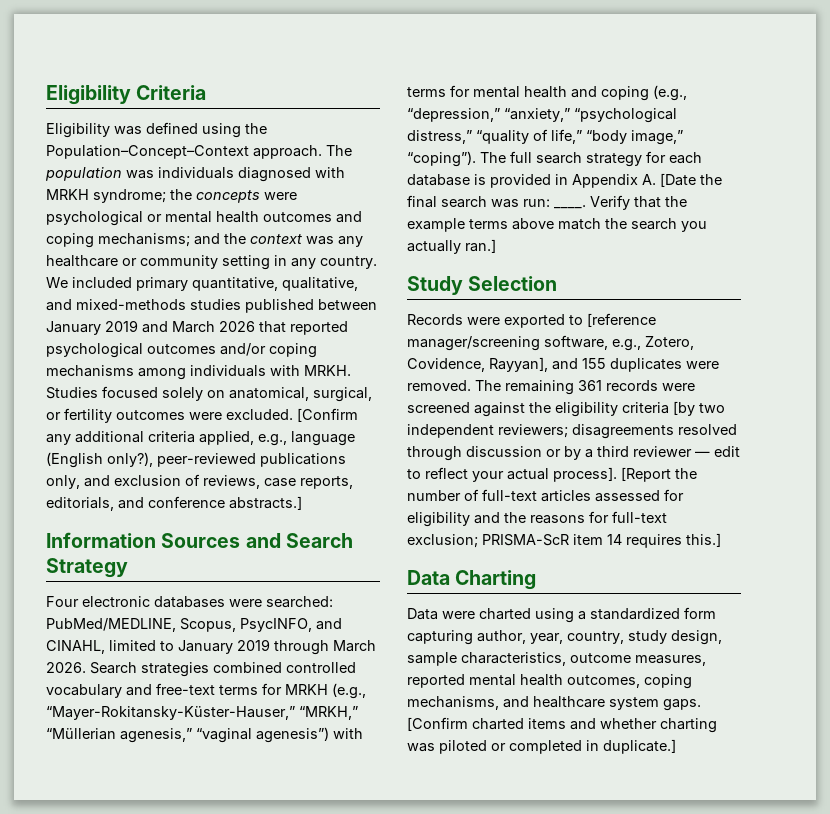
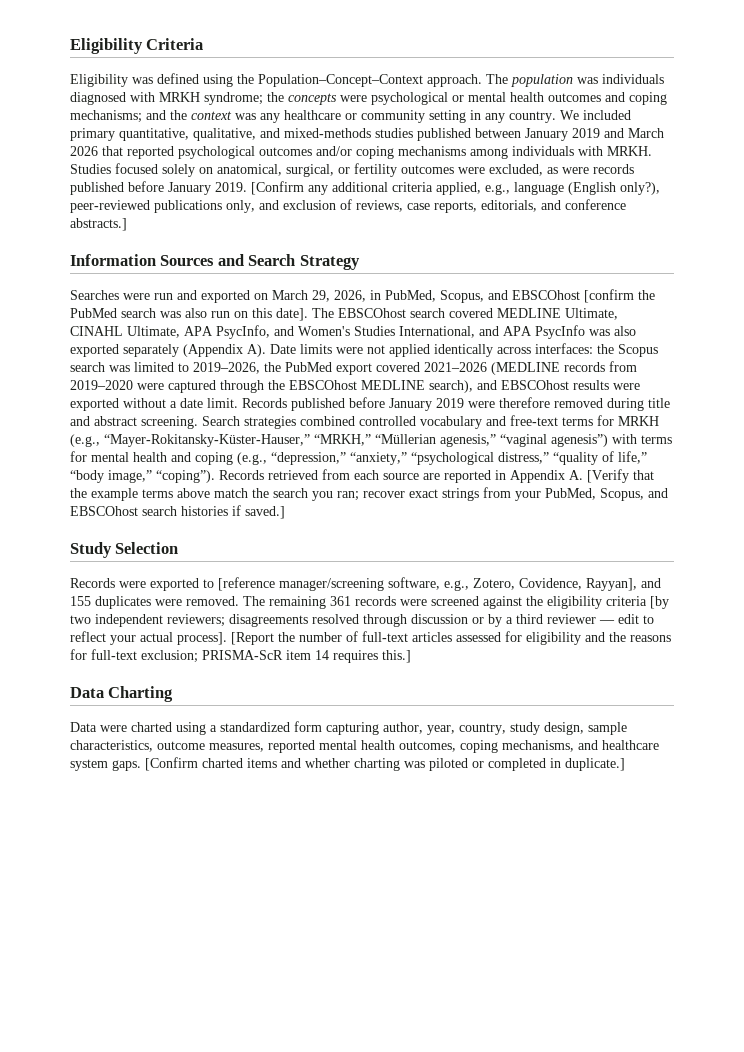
[226,409,293,420] excluded. -> [489,164,634,176] [70,181,247,195] excluded, as were records published before January 2019.
[46,596,333,608] [46,618,342,632] [46,639,376,655] [46,662,86,673] Four electronic databases were searched: PubMed/MEDLINE, Scopus, PsycINFO, and CINAHL, limited to January 2019 through March 2026. -> [70,289,655,303] [70,308,618,321] [70,325,636,339] [70,343,658,357] [70,361,637,375] [70,380,640,393] [70,397,670,411] [70,416,198,429] Searches were run and exported on March 29, 2026, in PubMed, Scopus, and EBSCOhost [confirm the PubMed search was also run on this date]. The EBSCOhost search covered MEDLINE Ultimate, CINAHL Ultimate, APA PsycInfo, and Women's Studies International, and APA PsycInfo was also exported separately (Appendix A). Date limits were not applied identically across interfaces: the Scopus search was limited to 2019–2026, the PubMed export covered 2021–2026 (MEDLINE records from 2019–2020 were captured through the EBSCOhost MEDLINE search), and EBSCOhost results were exported without a date limit. Records published before January 2019 were therefore removed during title and abstract screening.
[480,151,702,167] [407,173,722,188] [407,195,630,210] The full search strategy for each database is provided in Appendix A. [Date the final search was run: ____. Verify -> [219,469,629,483] Records retrieved from each source are reported in Appendix A. [Verify
[407,239,496,254] actually ran.] -> [337,487,668,501] [70,505,285,519] ran; recover exact strings from your PubMed, Scopus, and EBSCOhost search histories if saved.]

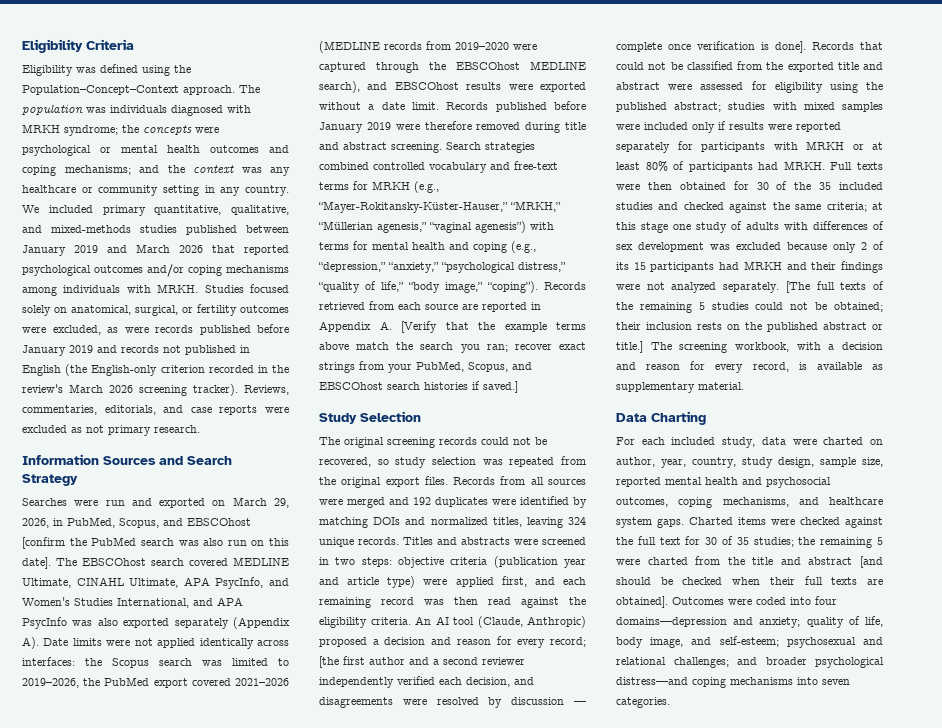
[215,181,660,195] [70,199,626,213] [70,218,127,231] 2019. [Confirm any additional criteria applied, e.g., language (English only?), peer-reviewed publications only, and exclusion of reviews, case reports, editorials, and conference abstracts.] -> [69,345,250,355] [22,364,289,376] [22,384,289,396] [22,405,289,415] [22,425,200,436] 2019 and records not published in English (the English-only criterion recorded in the review's March 2026 screening tracker). Reviews, commentaries, editorials, and case reports were excluded as not primary research.
[70,577,661,591] [70,596,669,609] [70,614,654,627] [70,631,671,645] [70,649,411,663] [70,686,174,702] [70,721,379,735] Records were exported to [reference manager/screening software, e.g., Zotero, Covidence, Rayyan], and 155 duplicates were removed. The remaining 361 records were screened against the eligibility criteria [by two independent reviewers; disagreements resolved through discussion or by a third reviewer — edit to reflect your actual process]. [Report the number of full-text articles assessed for eligibility and the reasons for full-text exclusion; PRISMA-ScR item 14 requires this.] // Data Charting // Data were charted using a standardized form capturing -> [319,437,547,448] [319,456,586,468] [319,476,586,488] [319,496,587,508] [319,517,586,528] [319,537,586,547] [319,556,586,568] [319,576,586,588] [319,597,586,608] [319,616,586,628] [319,636,586,648] [319,656,525,668] [319,676,534,688] [319,697,586,708] [616,41,883,53] [616,61,883,72] [616,81,883,93] [616,102,883,112] [616,121,841,133] [616,141,883,153] [616,161,883,172] [616,181,883,190] [616,202,883,213] [616,221,884,233] [616,241,884,253] [616,261,883,273] [616,281,884,293] [616,302,883,313] [616,322,883,332] [616,341,883,353] [616,361,883,373] [616,382,744,393] [616,411,706,425] [616,437,883,448] The original screening records could not be recovered, so study selection was repeated from the original export files. Records from all sources were merged and 192 duplicates were identified by matching DOIs and normalized titles, leaving 324 unique records. Titles and abstracts were screened in two steps: objective criteria (publication year and article type) were applied first, and each remaining record was then read against the eligibility criteria. An AI tool (Claude, Anthropic) proposed a decision and reason for every record; [the first author and a second reviewer independently verified each decision, and disagreements were resolved by discussion — complete once verification is done]. Records that could not be classified from the exported title and abstract were assessed for eligibility using the published abstract; studies with mixed samples were included only if results were reported separately for participants with MRKH or at least 80% of participants had MRKH. Full texts were then obtained for 30 of the 35 included studies and checked against the same criteria; at this stage one study of adults with differences of sex development was excluded because only 2 of its 15 participants had MRKH and their findings were not analyzed separately. [The full texts of the remaining 5 studies could not be obtained; their inclusion rests on the published abstract or title.] The screening workbook, with a decision and reason for every record, is available as supplementary material. // Data Charting // For each included study, data were charted on
[70,740,264,752] characteristics, outcome measures, -> [862,457,883,467] size,
(395, 745) none -> [742,477,831,488] and psychosocial
[145,757,625,771] [Confirm charted items and whether charting was piloted or completed in duplicate.] -> [689,517,883,528] [616,536,883,548] [616,556,883,568] [616,576,883,585] [616,596,837,608] [616,616,883,628] [616,636,883,648] [616,657,884,668] [616,677,850,688] [616,697,670,708] Charted items were checked against the full text for 30 of 35 studies; the remaining 5 were charted from the title and abstract [and should be checked when their full texts are obtained]. Outcomes were coded into four domains—depression and anxiety; quality of life, body image, and self-esteem; psychosexual and relational challenges; and broader psychological distress—and coping mechanisms into seven categories.

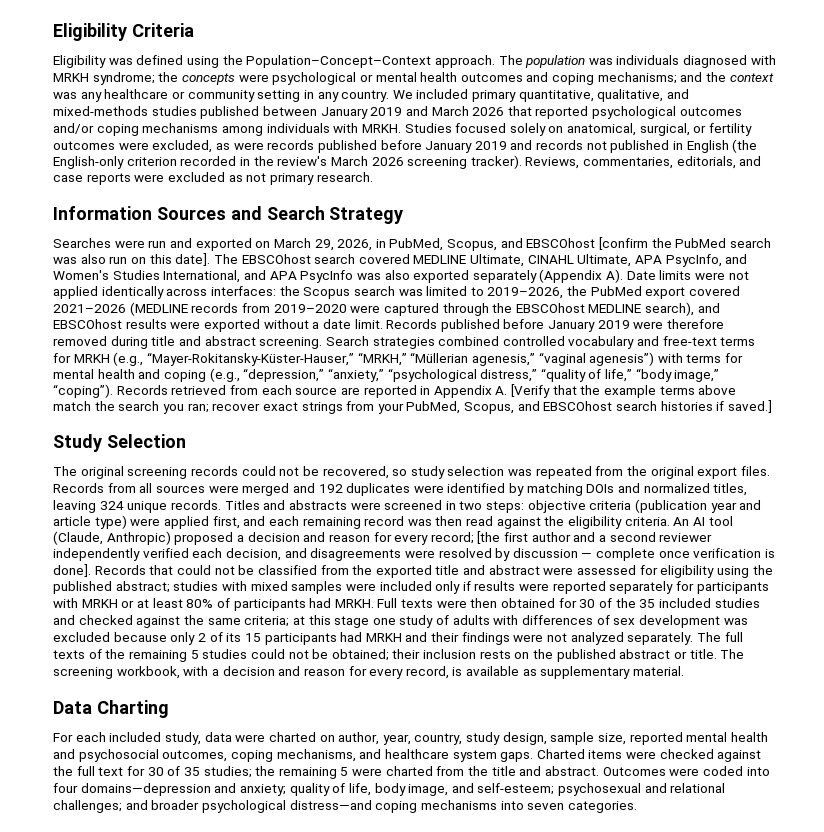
[785,281,810,293] [The -> [696,632,721,642] The
[616,341,643,353] title.] -> [689,649,717,659] title.
[808,556,883,568] [616,576,883,585] [616,596,668,608] abstract [and should be checked when their full texts are obtained]. -> [544,766,599,776] abstract.

